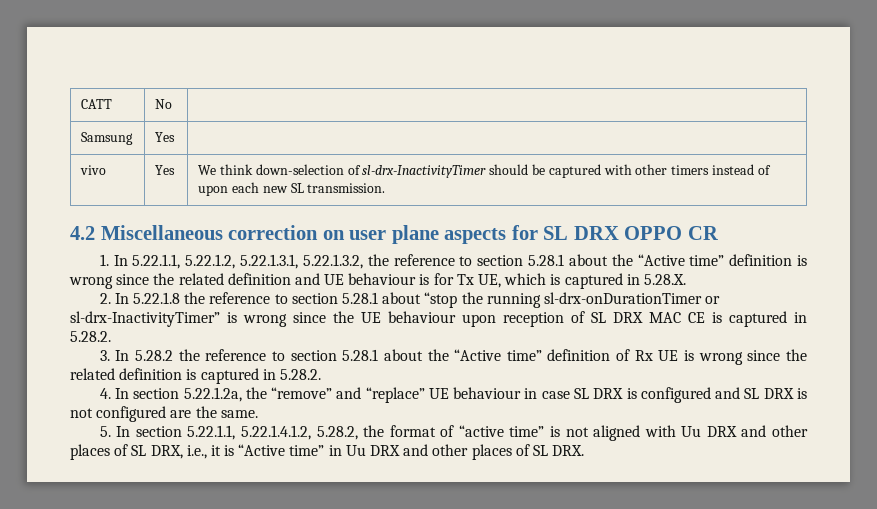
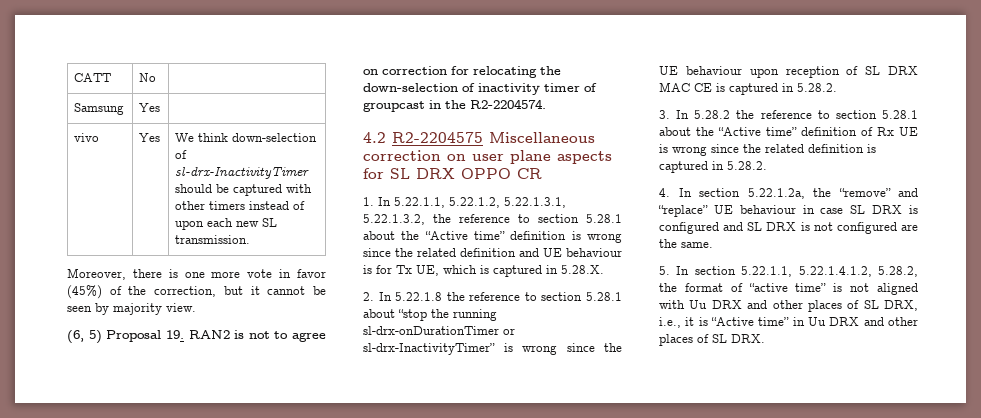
(386, 188) none -> [67,268,326,280] [67,285,326,299] [67,303,196,315] [67,330,326,344] [363,66,561,78] [363,83,597,95] [363,99,546,112] // Moreover, there is one more vote in favor (45%) of the correction, but it cannot be seen by majority view. // (6, 5) Proposal 19. RAN2 is not to agree on correction for relocating the down-selection of inactivity timer of groupcast in the R2-2204574.
(95, 233) none -> [392,132,483,143] R2-2204575

